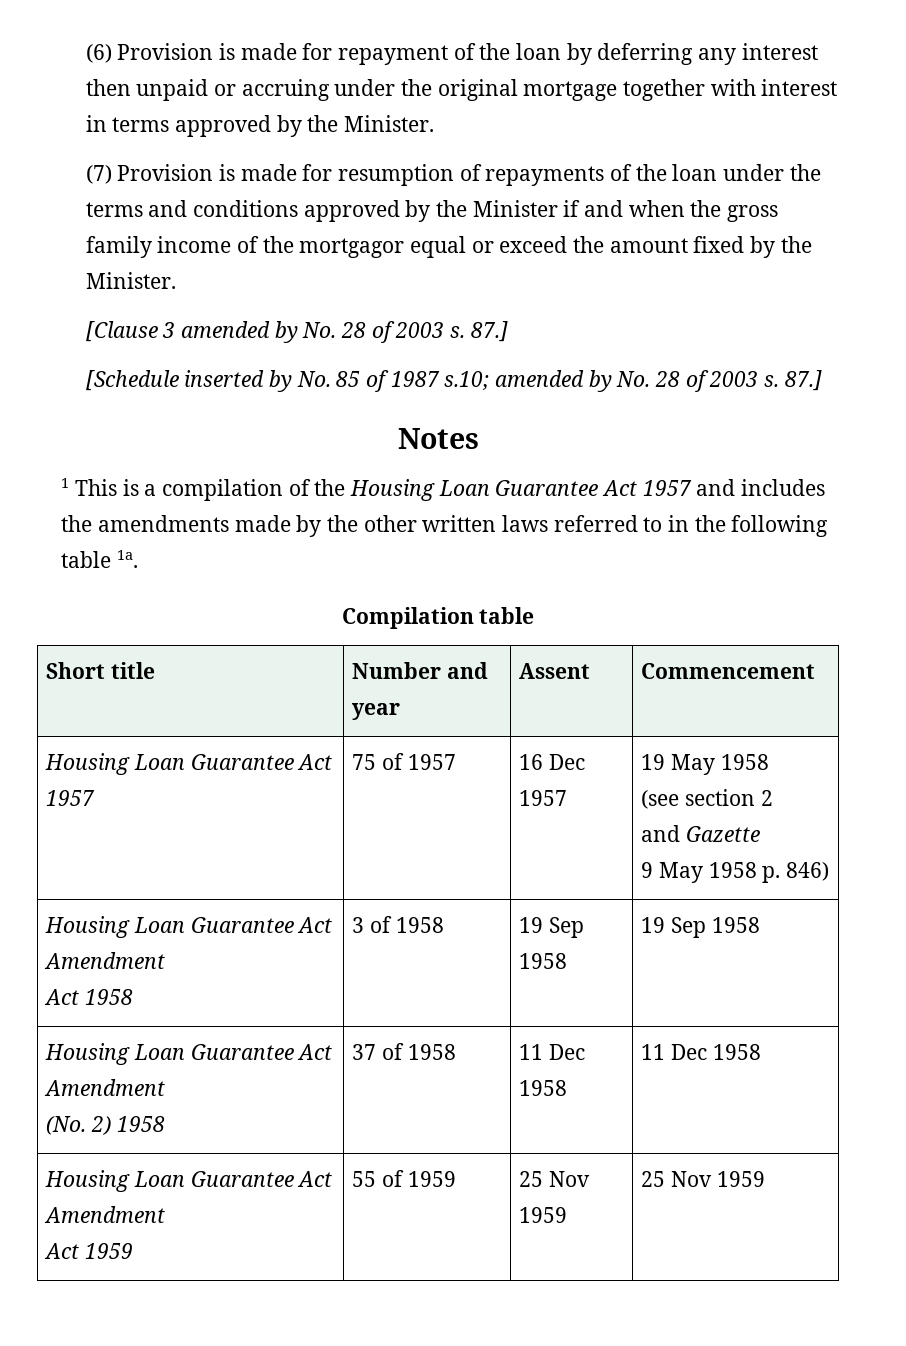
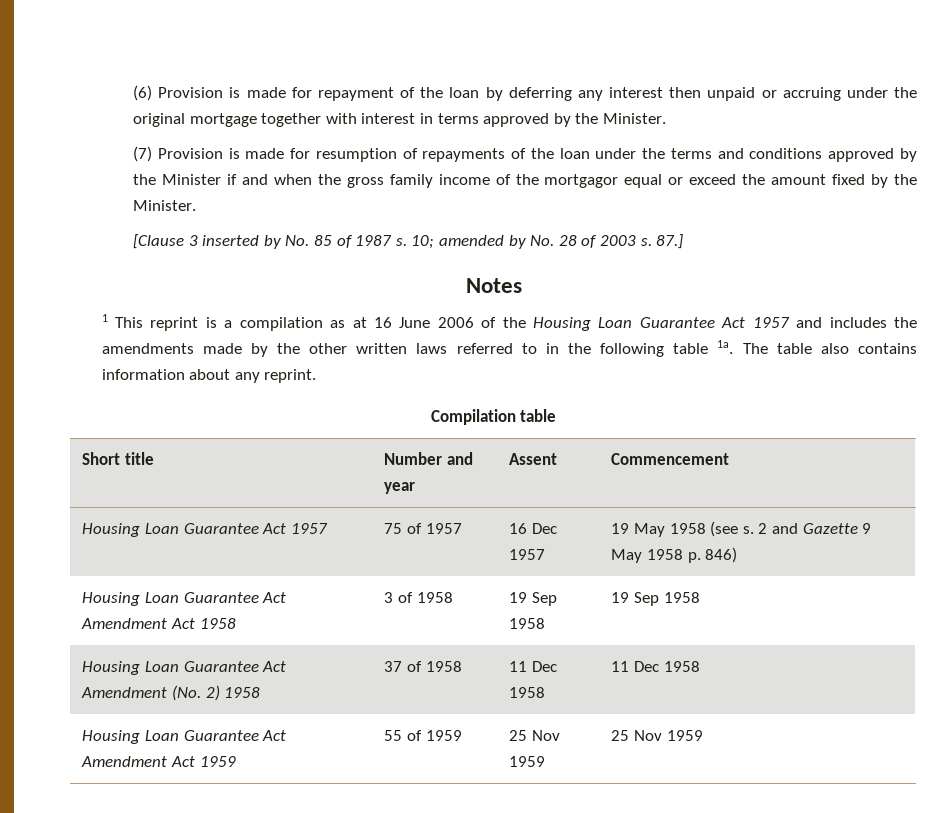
[181,321,508,343] [85,370,179,391] amended by No. 28 of 2003 s. 87.] // [Schedule -> (198, 240) none
[444,371,490,390] s.10; -> [395,235,435,249] s. 10;
(118, 487) none -> [150,317,199,331] reprint
(284, 490) none -> [330,317,474,328] as at 16 June 2006
(139, 559) none -> [742,343,917,354] [101,369,317,383] The table also contains information about any reprint.
[641,789,756,809] // (see section -> [710,521,754,537] (see s.
(773, 798) // -> (768, 528) none
(761, 834) // -> (858, 528) none
(166, 960) // -> (168, 623) none
(166, 1087) // -> (168, 692) none
(166, 1214) // -> (168, 761) none

